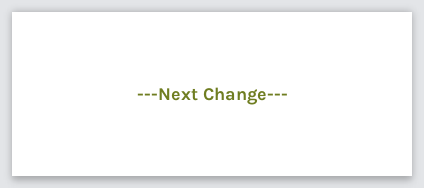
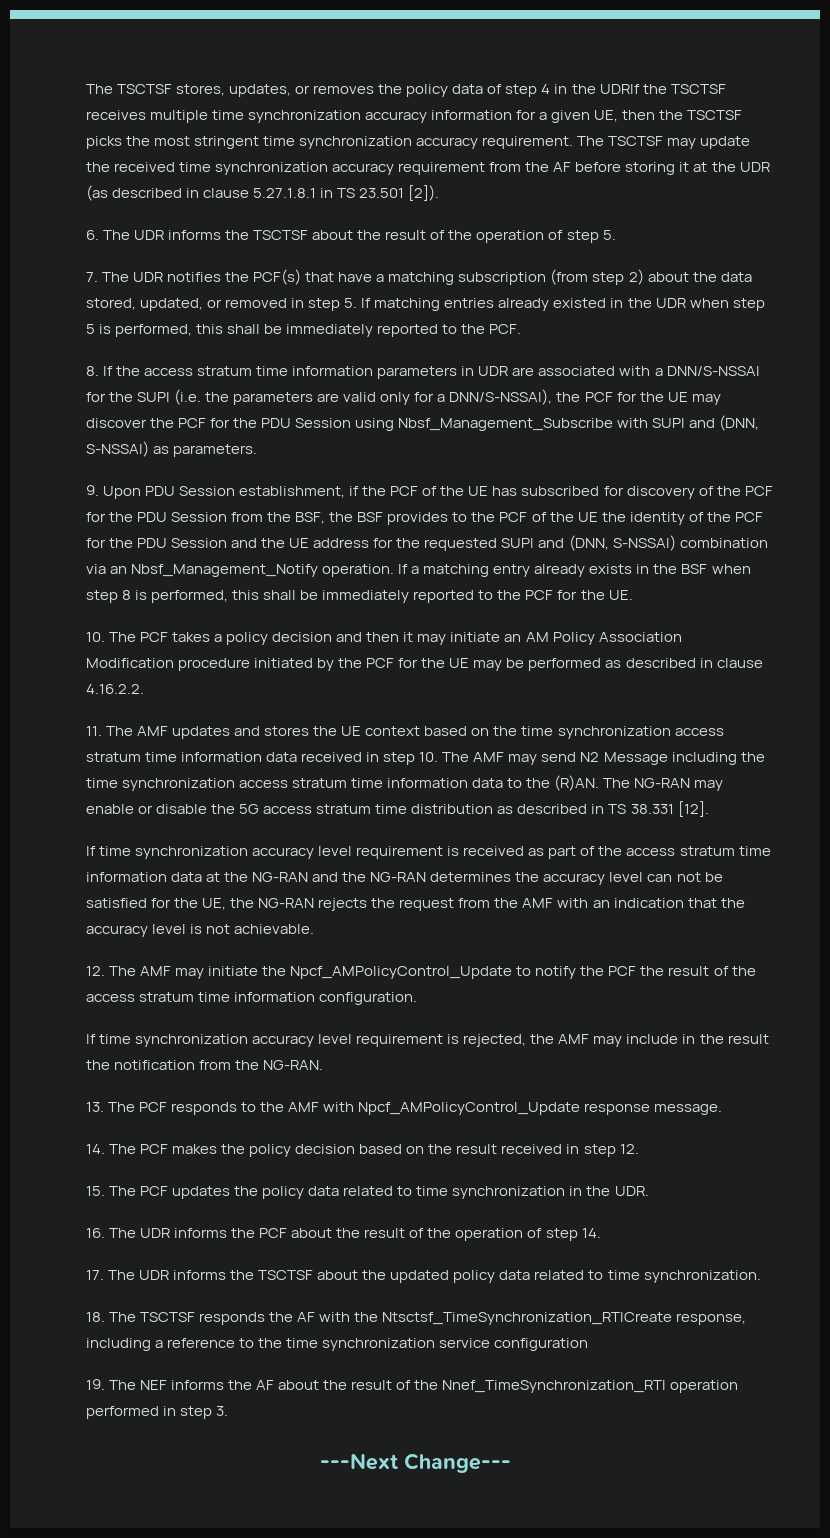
(136, 94) none -> [85,84,726,97] [85,110,743,123] [85,136,751,149] [85,162,770,175] [85,185,440,201] [85,230,616,243] [85,269,752,285] [85,298,765,311] [85,324,522,337] [85,366,760,379] [85,389,721,405] [85,415,760,431] [85,441,257,457] [85,485,773,499] [85,512,763,525] [85,535,768,551] [85,564,751,577] [85,590,633,603] [85,632,682,645] [85,658,763,671] [85,684,144,694] [85,726,724,739] [85,752,765,765] [85,775,724,791] [85,801,709,817] [85,846,771,859] [85,872,723,885] [85,898,745,911] [85,924,315,937] [85,966,756,979] [85,992,418,1005] [85,1034,769,1047] [85,1060,324,1070] [85,1102,723,1115] [85,1144,639,1157] [85,1186,649,1199] [85,1228,601,1241] [85,1270,761,1283] [85,1312,747,1325] [85,1338,589,1351] [85,1379,739,1393] [85,1406,229,1419] The TSCTSF stores, updates, or removes the policy data of step 4 in the UDRIf the TSCTSF receives multiple time synchronization accuracy information for a given UE, then the TSCTSF picks the most stringent time synchronization accuracy requirement. The TSCTSF may update the received time synchronization accuracy requirement from the AF before storing it at the UDR (as described in clause 5.27.1.8.1 in TS 23.501 [2]). // 6. The UDR informs the TSCTSF about the result of the operation of step 5. // 7. The UDR notifies the PCF(s) that have a matching subscription (from step 2) about the data stored, updated, or removed in step 5. If matching entries already existed in the UDR when step 5 is performed, this shall be immediately reported to the PCF. // 8. If the access stratum time information parameters in UDR are associated with a DNN/S-NSSAI for the SUPI (i.e. the parameters are valid only for a DNN/S-NSSAI), the PCF for the UE may discover the PCF for the PDU Session using Nbsf_Management_Subscribe with SUPI and (DNN, S-NSSAI) as parameters. // 9. Upon PDU Session establishment, if the PCF of the UE has subscribed for discovery of the PCF for the PDU Session from the BSF, the BSF provides to the PCF of the UE the identity of the PCF for the PDU Session and the UE address for the requested SUPI and (DNN, S-NSSAI) combination via an Nbsf_Management_Notify operation. If a matching entry already exists in the BSF when step 8 is performed, this shall be immediately reported to the PCF for the UE. // 10. The PCF takes a policy decision and then it may initiate an AM Policy Association Modification procedure initiated by the PCF for the UE may be performed as described in clause 4.16.2.2. // 11. The AMF updates and stores the UE context based on the time synchronization access stratum time information data received in step 10. The AMF may send N2 Message including the time synchronization access stratum time information data to the (R)AN. The NG-RAN may enable or disable the 5G access stratum time distribution as described in TS 38.331 [12]. // If time synchronization accuracy level requirement is received as part of the access stratum time information data at the NG-RAN and the NG-RAN determines the accuracy level can not be satisfied for the UE, the NG-RAN rejects the request from the AMF with an indication that the accuracy level is not achievable. // 12. The AMF may initiate the Npcf_AMPolicyControl_Update to notify the PCF the result of the access stratum time information configuration. // If time synchronization accuracy level requirement is rejected, the AMF may include in the result the notification from the NG-RAN. // 13. The PCF responds to the AMF with Npcf_AMPolicyControl_Update response message. // 14. The PCF makes the policy decision based on the result received in step 12. // 15. The PCF updates the policy data related to time synchronization in the UDR. // 16. The UDR informs the PCF about the result of the operation of step 14. // 17. The UDR informs the TSCTSF about the updated policy data related to time synchronization. // 18. The TSCTSF responds the AF with the Ntsctsf_TimeSynchronization_RTICreate response, including a reference to the time synchronization service configuration // 19. The NEF informs the AF about the result of the Nnef_TimeSynchronization_RTI operation performed in step 3. //

